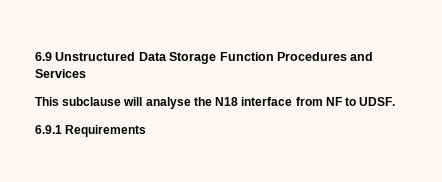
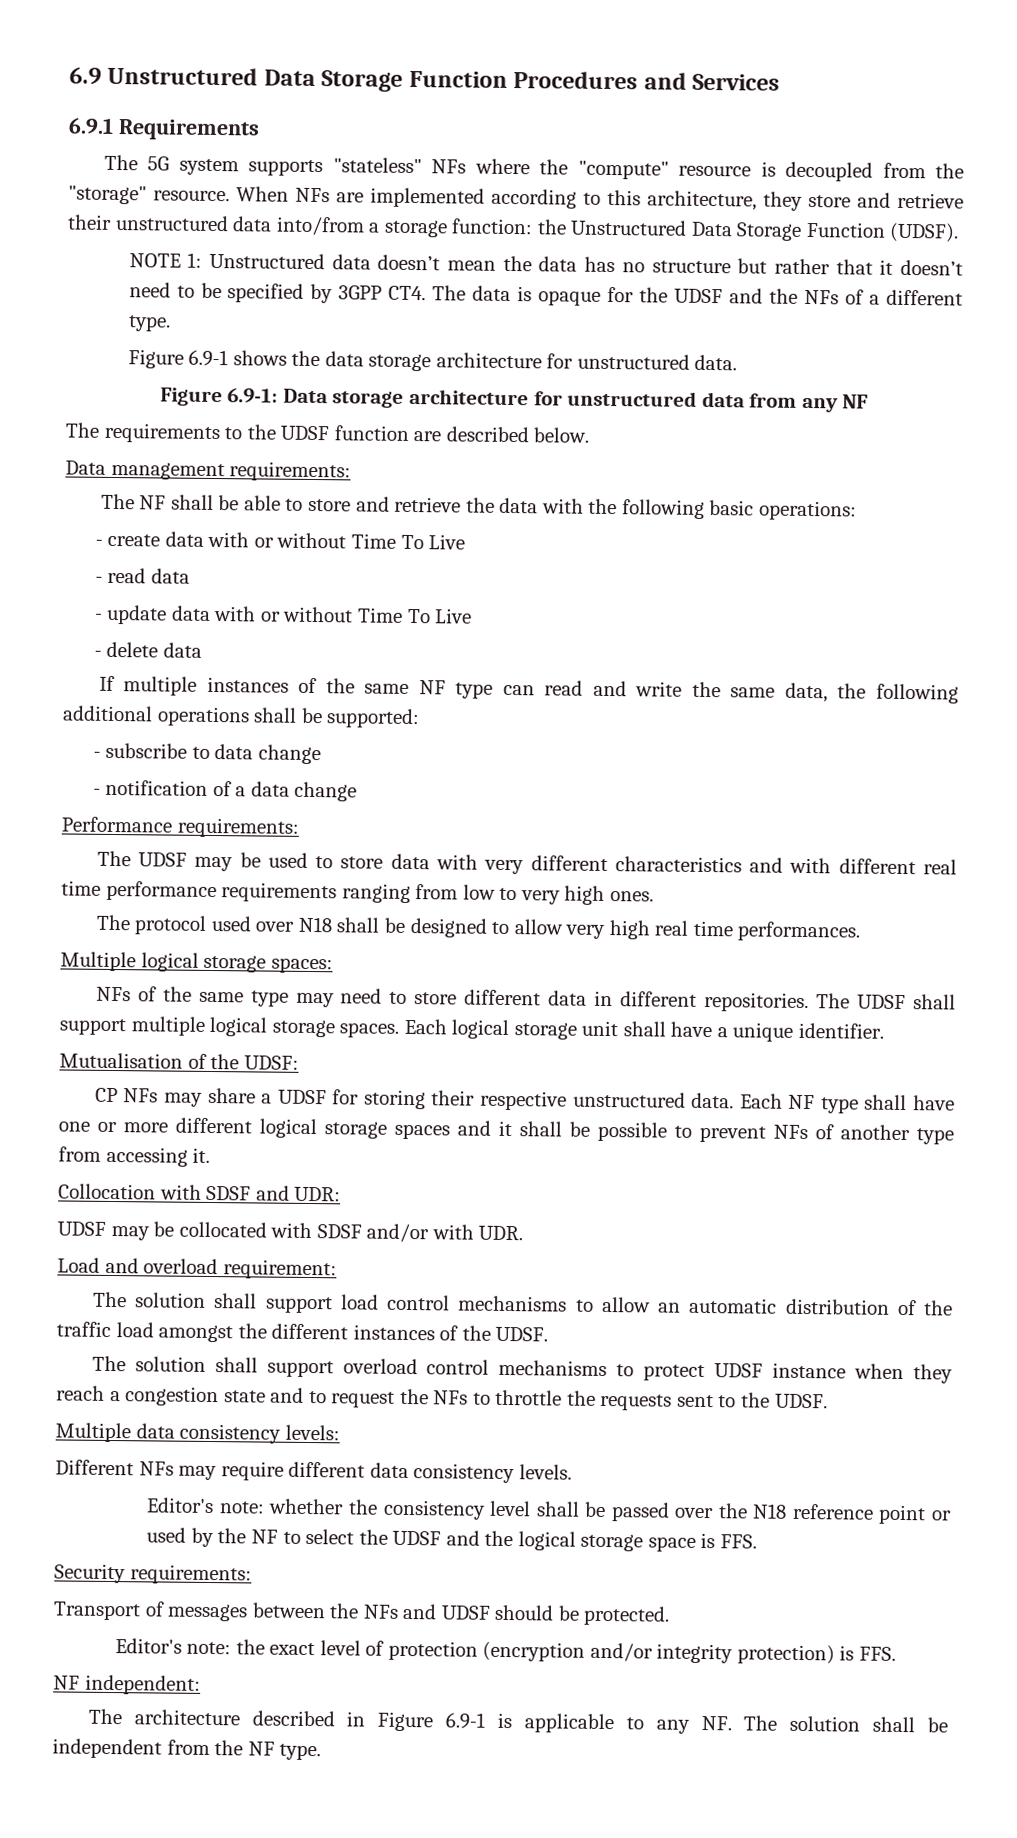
[35,97,396,109] [35,125,147,137] This subclause will analyse the N18 interface from NF to UDSF. // 6.9.1 Requirements -> [68,117,260,141] [103,154,964,182] [68,185,964,211] [67,214,960,243] [128,252,963,276] [128,282,963,306] [127,315,171,332] [127,349,738,372] [159,387,869,413] [65,422,590,444] [65,460,352,482] [100,493,857,521] [94,531,466,550] [94,567,190,584] [94,604,473,625] [93,641,202,658] [98,675,960,704] [62,705,421,729] [92,742,321,765] [92,779,358,802] [61,816,300,838] [96,850,958,875] [61,880,654,905] [95,914,861,942] [60,951,333,974] [95,986,957,1013] [59,1016,884,1042] [59,1052,299,1070] [94,1087,956,1114] [58,1117,954,1145] [58,1146,211,1167] [58,1183,342,1202] [57,1221,524,1243] [57,1257,337,1280] [92,1291,954,1316] [56,1321,549,1343] [91,1355,953,1384] [56,1385,828,1411] [55,1422,340,1444] [55,1459,572,1484] [146,1497,952,1525] [146,1527,757,1552] [54,1563,252,1585] [53,1601,671,1626] [114,1638,896,1665] [53,1674,201,1695] [87,1708,949,1734] [52,1738,322,1761] 6.9.1 Requirements // The 5G system supports "stateless" NFs where the "compute" resource is decoupled from the "storage" resource. When NFs are implemented according to this architecture, they store and retrieve their unstructured data into/from a storage function: the Unstructured Data Storage Function (UDSF). // NOTE 1: Unstructured data doesn’t mean the data has no structure but rather that it doesn’t need to be specified by 3GPP CT4. The data is opaque for the UDSF and the NFs of a different type. // Figure 6.9-1 shows the data storage architecture for unstructured data. // Figure 6.9-1: Data storage architecture for unstructured data from any NF // The requirements to the UDSF function are described below. // Data management requirements: // The NF shall be able to store and retrieve the data with the following basic operations: // - create data with or without Time To Live // - read data // - update data with or without Time To Live // - delete data // If multiple instances of the same NF type can read and write the same data, the following additional operations shall be supported: // - subscribe to data change // - notification of a data change // Performance requirements: // The UDSF may be used to store data with very different characteristics and with different real time performance requirements ranging from low to very high ones. // The protocol used over N18 shall be designed to allow very high real time performances. // Multiple logical storage spaces: // NFs of the same type may need to store different data in different repositories. The UDSF shall support multiple logical storage spaces. Each logical storage unit shall have a unique identifier. // Mutualisation of the UDSF: // CP NFs may share a UDSF for storing their respective unstructured data. Each NF type shall have one or more different logical storage spaces and it shall be possible to prevent NFs of another type from accessing it. // Collocation with SDSF and UDR: // UDSF may be collocated with SDSF and/or with UDR. // Load and overload requirement: // The solution shall support load control mechanisms to allow an automatic distribution of the traffic load amongst the different instances of the UDSF. // The solution shall support overload control mechanisms to protect UDSF instance when they reach a congestion state and to request the NFs to throttle the requests sent to the UDSF. // Multiple data consistency levels: // Different NFs may require different data consistency levels. // Editor's note: whether the consistency level shall be passed over the N18 reference point or used by the NF to select the UDSF and the logical storage space is FFS. // Security requirements: // Transport of messages between the NFs and UDSF should be protected. // Editor's note: the exact level of protection (encryption and/or integrity protection) is FFS. // NF independent: // The architecture described in Figure 6.9-1 is applicable to any NF. The solution shall be independent from the NF type.

